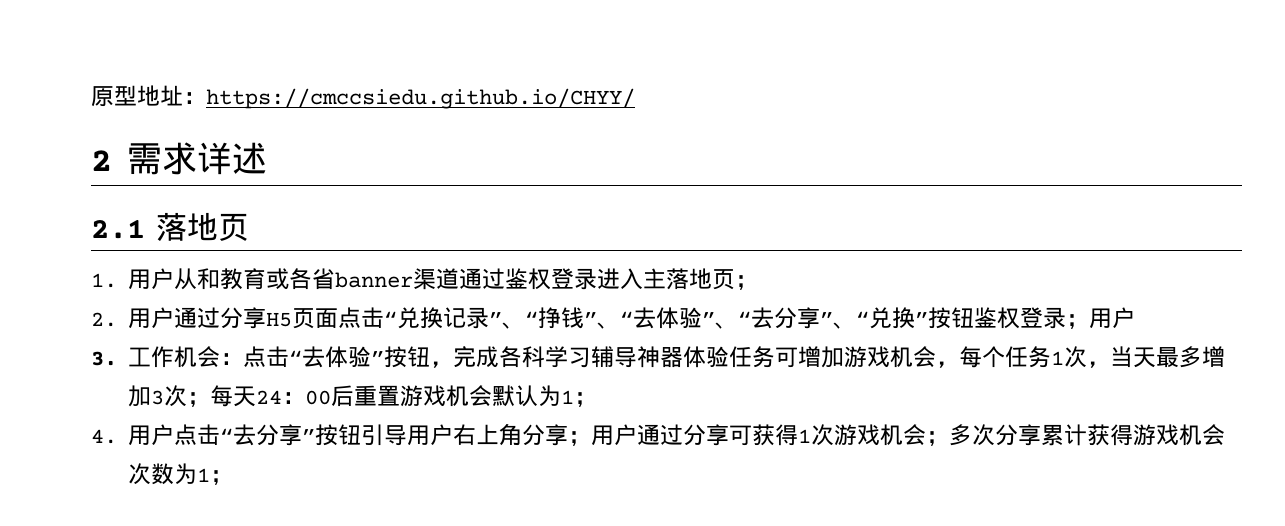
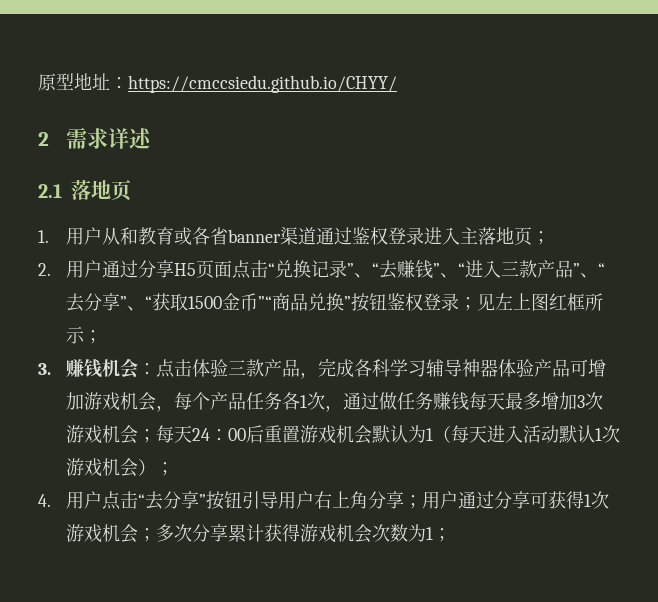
[538,307,562,329] 挣 -> [378,260,415,279] 去赚
[633,307,703,329] 去体验 -> [464,260,573,278] 进入三款产品
(870, 318) none -> [151,293,308,311] 获取1500金币”“商品
[1089,307,1136,329] 用户 -> [476,293,603,311] [65,326,102,344] 见左上图红框所示；
[128,346,175,368] 工作 -> [65,359,102,378] 赚钱
[289,346,431,368] “去体验”按钮 -> [191,359,300,377] 体验三款产品
[729,346,776,368] 任务 -> [533,359,570,377] 产品
[1005,346,1134,368] 任务1次，当 -> [209,392,487,412] 产品任务各1次，通过做任务赚钱每
(188, 396) none -> [65,425,138,444] 游戏机会
(575, 397) none -> [432,425,620,443] [65,458,156,477] （每天进入活动默认1次游戏机会）

